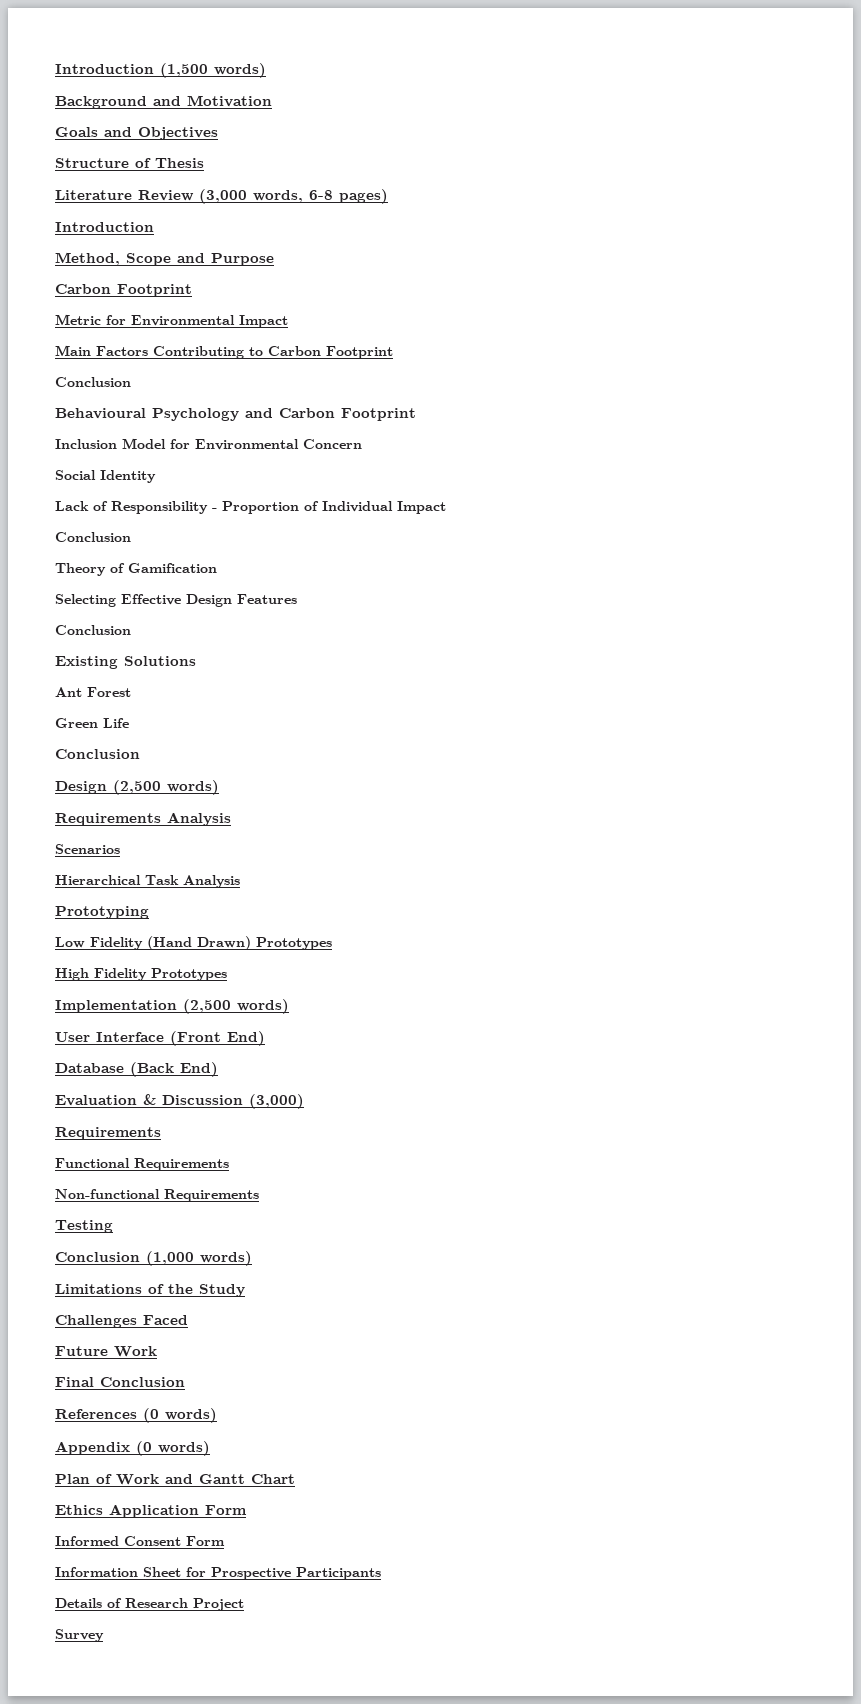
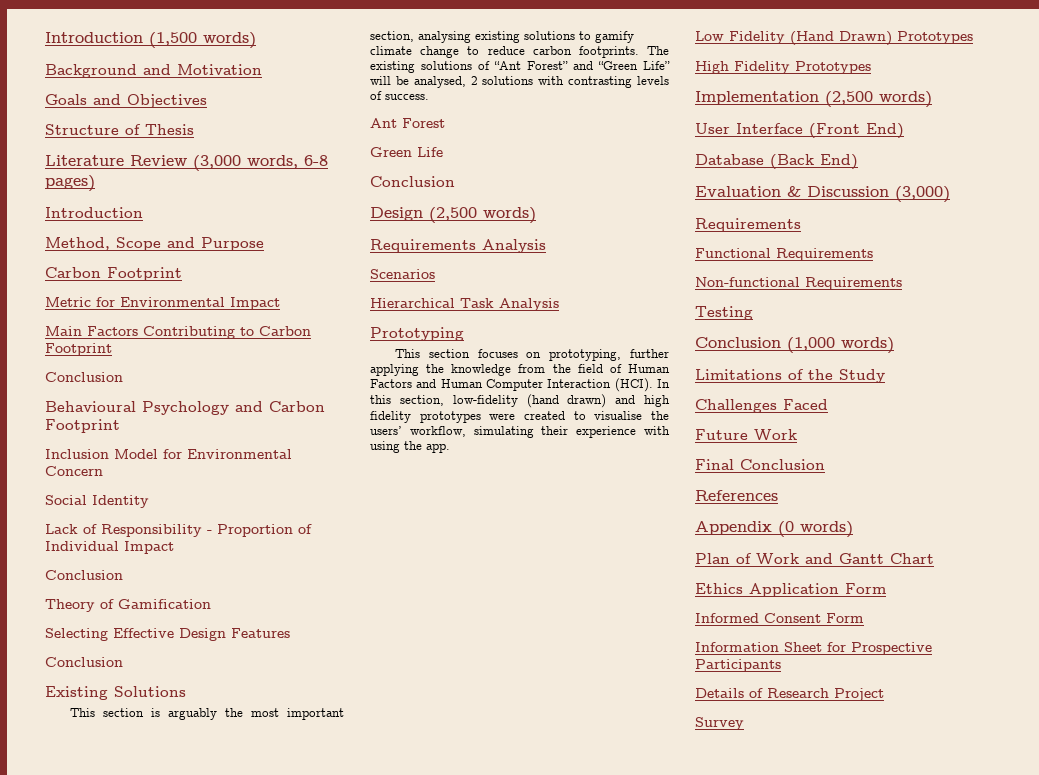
(196, 661) none -> [70,708,344,720] [370,31,634,43] [370,46,669,58] [370,61,670,73] [370,76,669,88] [370,91,429,100] // This section is arguably the most important section, analysing existing solutions to gamify climate change to reduce carbon footprints. The existing solutions of “Ant Forest” and “Green Life” will be analysed, 2 solutions with contrasting levels of success.
(149, 912) none -> [395,349,669,361] [370,364,670,376] [370,378,670,392] [370,394,670,408] [370,411,669,423] [370,426,670,438] [370,441,450,453] // This section focuses on prototyping, further applying the knowledge from the field of Human Factors and Human Computer Interaction (HCI). In this section, low-fidelity (hand drawn) and high fidelity prototypes were created to visualise the users’ workflow, simulating their experience with using the app.
[143,1408,217,1423] (0 words) -> (778, 495) none

